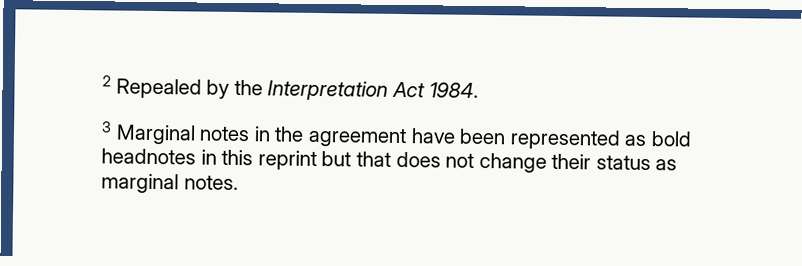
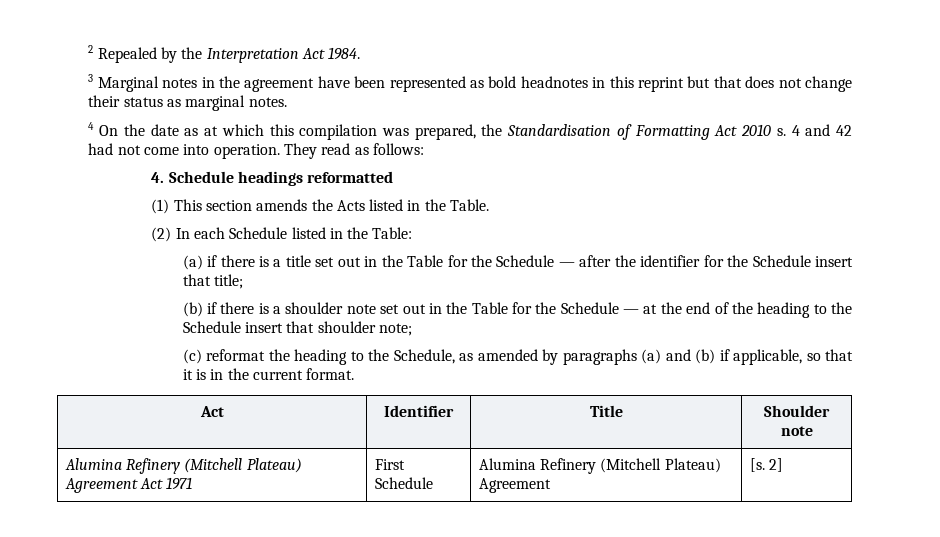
(239, 183) none -> [88,122,852,140] [88,143,424,159] [151,171,394,186] [151,199,490,214] [151,227,413,242] [182,255,854,270] [182,274,243,289] [182,302,852,318] [182,321,412,336] [182,349,854,365] [182,368,355,380] [199,406,224,417] [384,405,454,417] [589,405,623,417] [764,405,830,417] [780,426,813,436] [64,458,302,474] [64,477,193,493] [374,459,405,470] [374,477,433,489] [478,458,721,474] [478,478,551,493] [749,458,783,472] // 4 On the date as at which this compilation was prepared, the Standardisation of Formatting Act 2010 s. 4 and 42 had not come into operation. They read as follows: // 4. Schedule headings reformatted // (1) This section amends the Acts listed in the Table. // (2) In each Schedule listed in the Table: // (a) if there is a title set out in the Table for the Schedule — after the identifier for the Schedule insert that title; // (b) if there is a shoulder note set out in the Table for the Schedule — at the end of the heading to the Schedule insert that shoulder note; // (c) reformat the heading to the Schedule, as amended by paragraphs (a) and (b) if applicable, so that it is in the current format. // Act | Identifier | Title | Shoulder note // Alumina Refinery (Mitchell Plateau) Agreement Act 1971 | First Schedule | Alumina Refinery (Mitchell Plateau) Agreement | [s. 2]

